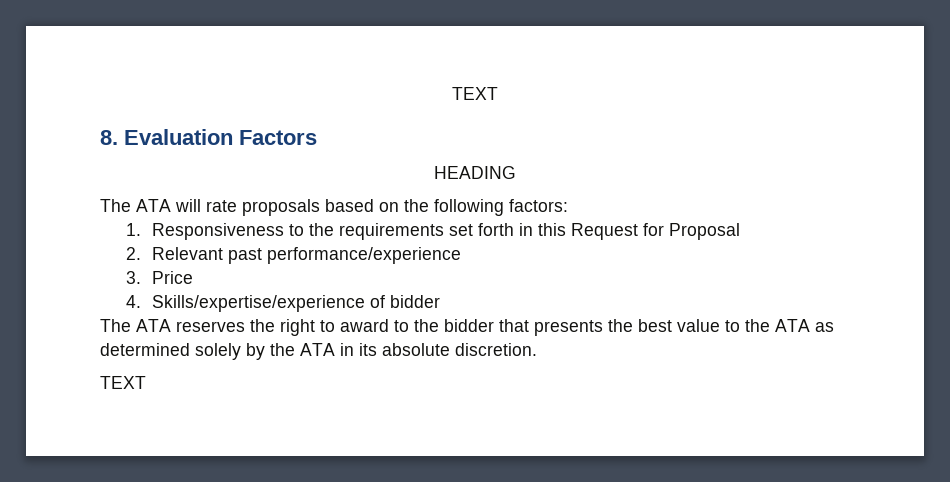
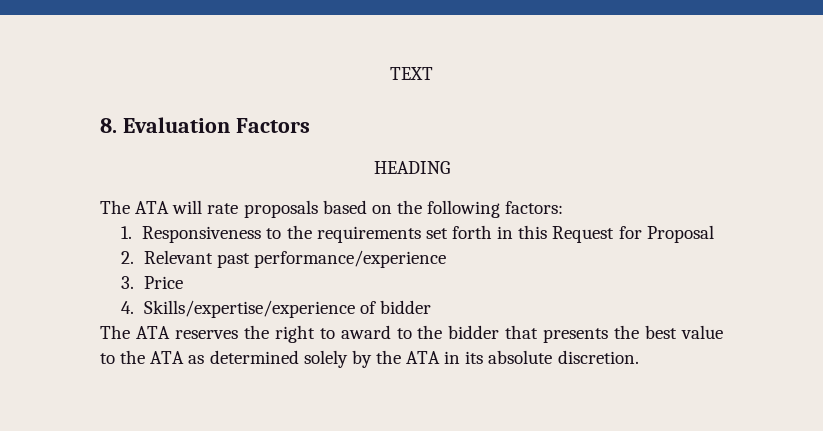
[100,376,146,389] // TEXT -> (639, 357) none

